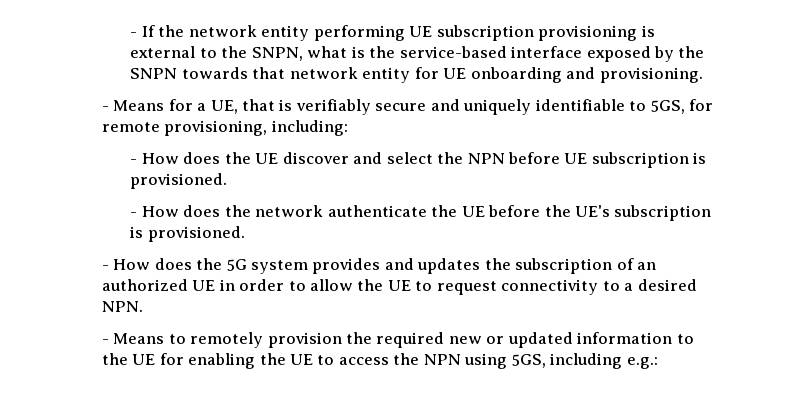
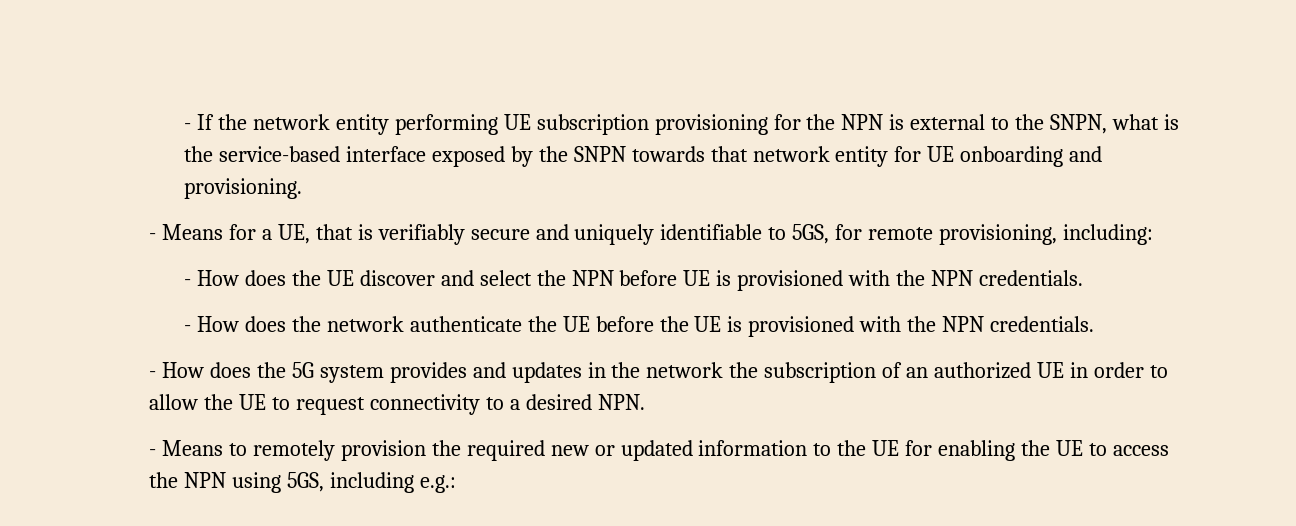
(638, 33) none -> [773,114,884,130] for the NPN
[591,152,707,168] [130,173,228,189] subscription is provisioned. -> [716,270,1084,291] is provisioned with the NPN credentials.
[574,205,712,221] [130,226,245,242] UE's subscription is provisioned. -> [694,316,1095,337] UE is provisioned with the NPN credentials.
(481, 266) none -> [587,362,724,378] in the network

